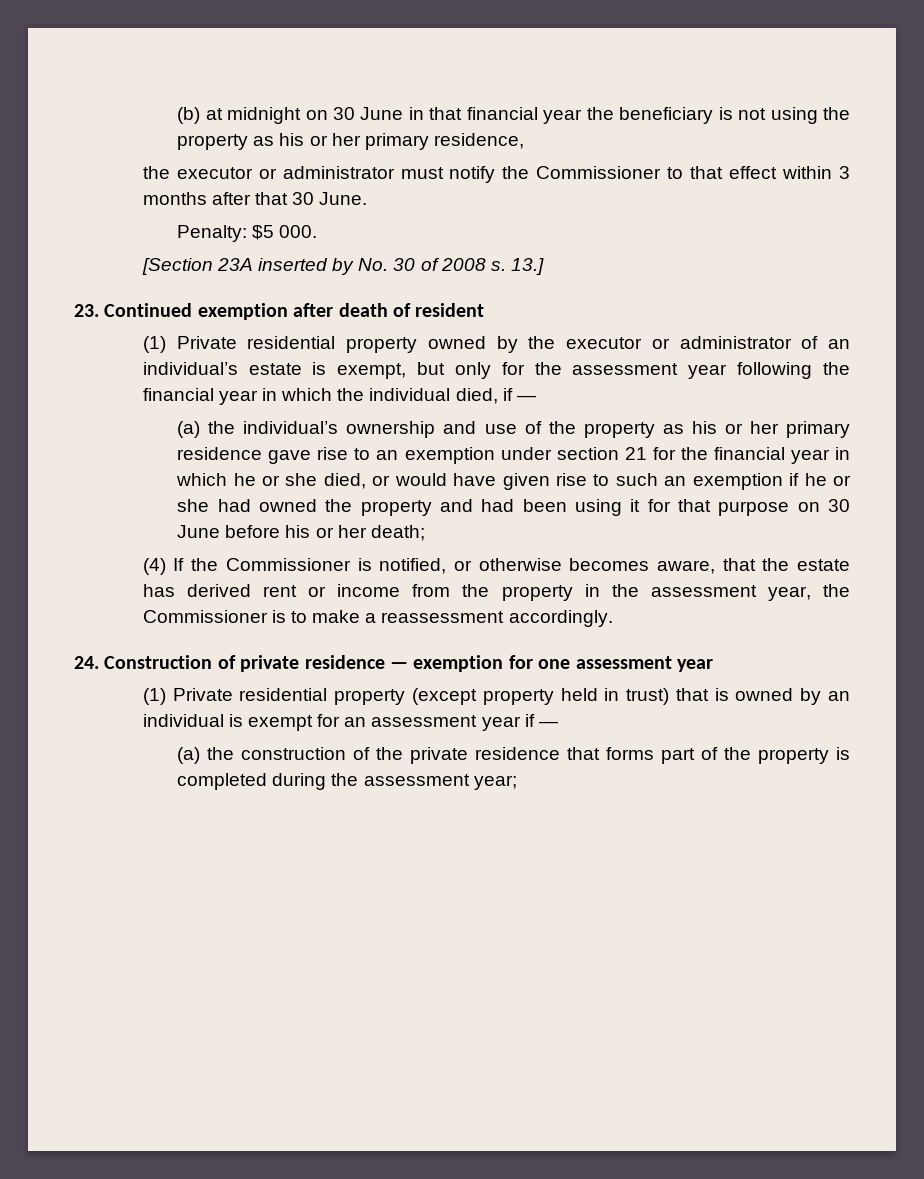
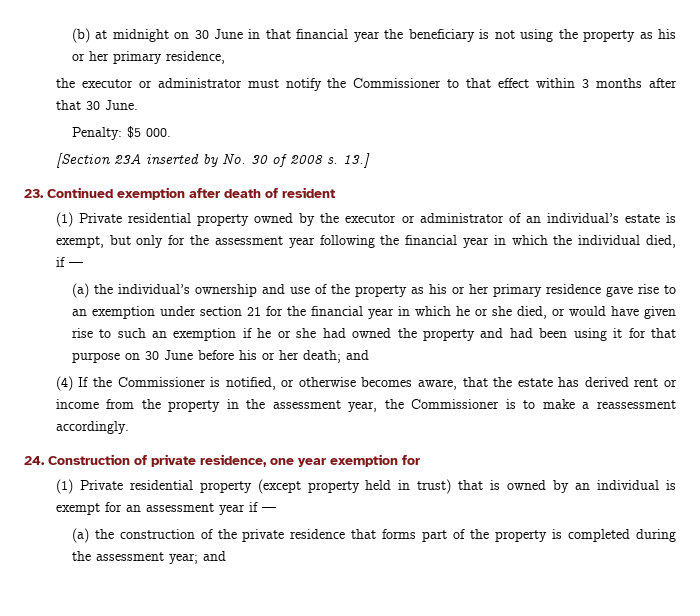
(425, 533) none -> [345,350,369,360] and
[304,655,408,669] residence — -> [200,454,326,467] residence, one year
[538,656,713,672] one assessment year -> (420, 460) none
(517, 782) none -> [202,551,226,561] and

